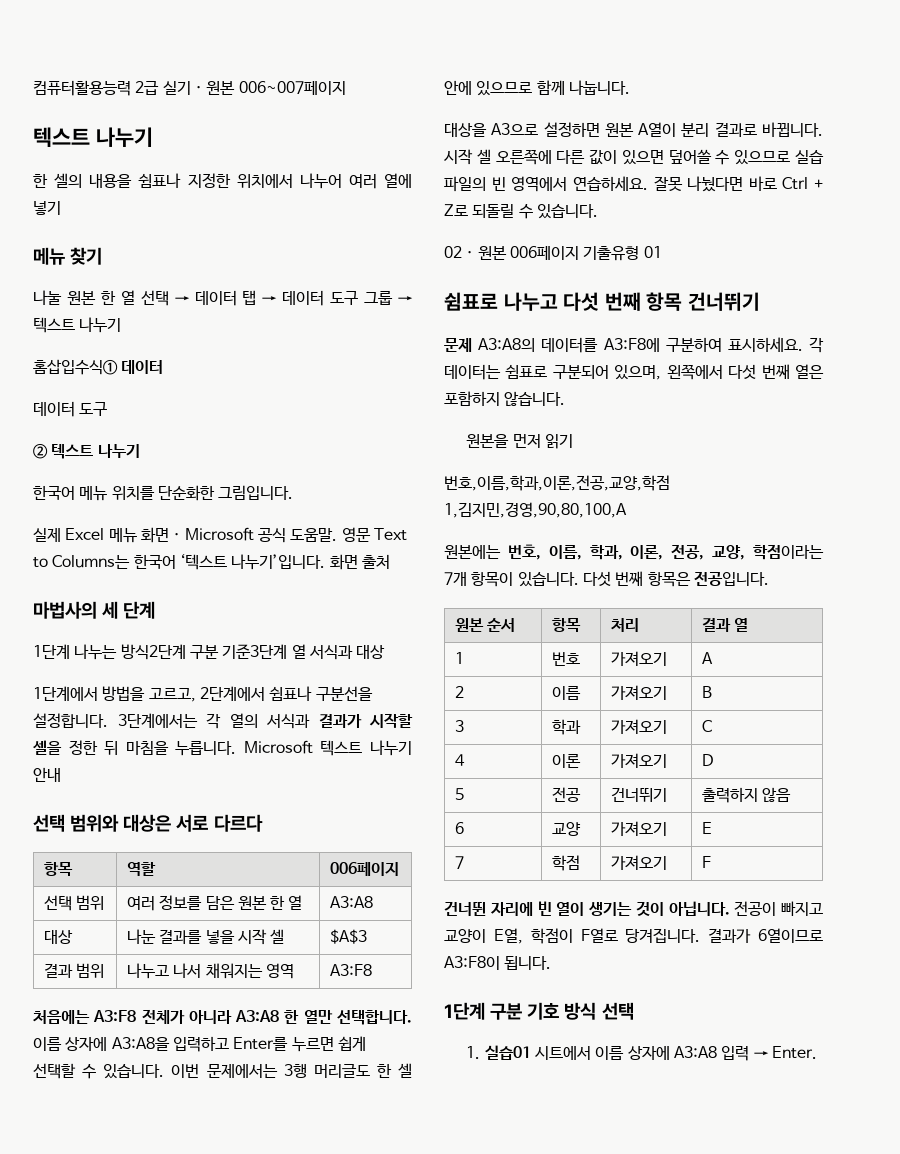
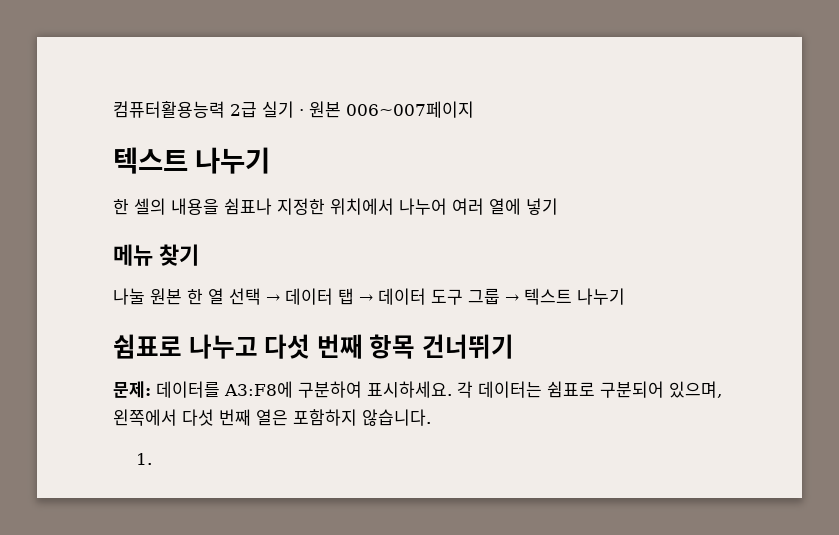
[33,359,164,375] [33,401,108,417] [33,443,140,459] [33,485,294,501] [33,527,407,543] [33,553,390,570] [33,601,156,619] [33,644,386,660] [33,686,373,702] [33,713,413,729] [33,740,412,756] [33,767,61,782] [33,814,263,832] [43,862,73,876] [126,862,156,876] [329,862,399,876] [43,895,105,911] [126,895,303,911] [329,896,373,908] [43,930,73,944] [126,929,285,945] [329,929,367,944] [43,963,105,978] [126,963,294,979] [329,964,372,976] [33,1009,412,1025] [33,1036,366,1052] [33,1063,412,1079] [444,80,630,96] [444,122,823,137] [444,149,824,165] [444,176,823,192] [444,204,598,219] [444,246,662,261] // 홈삽입수식① 데이터 // 데이터 도구 // ② 텍스트 나누기 // 한국어 메뉴 위치를 단순화한 그림입니다. // 실제 Excel 메뉴 화면 · Microsoft 공식 도움말. 영문 Text to Columns는 한국어 ‘텍스트 나누기’입니다. 화면 출처 // 마법사의 세 단계 // 1단계 나누는 방식2단계 구분 기준3단계 열 서식과 대상 // 1단계에서 방법을 고르고, 2단계에서 쉼표나 구분선을 설정합니다. 3단계에서는 각 열의 서식과 결과가 시작할 셀을 정한 뒤 마침을 누릅니다. Microsoft 텍스트 나누기 안내 // 선택 범위와 대상은 서로 다르다 // 항목 | 역할 | 006페이지 // 선택 범위 | 여러 정보를 담은 원본 한 열 | A3:A8 // 대상 | 나눈 결과를 넣을 시작 셀 | $A$3 // 결과 범위 | 나누고 나서 채워지는 영역 | A3:F8 // 처음에는 A3:F8 전체가 아니라 A3:A8 한 열만 선택합니다. 이름 상자에 A3:A8을 입력하고 Enter를 누르면 쉽게 선택할 수 있습니다. 이번 문제에서는 3행 머리글도 한 셀 안에 있으므로 함께 나눕니다. // 대상을 A3으로 설정하면 원본 A열이 분리 결과로 바뀝니다. 시작 셀 오른쪽에 다른 값이 있으면 덮어쓸 수 있으므로 실습 파일의 빈 영역에서 연습하세요. 잘못 나눴다면 바로 Ctrl + Z로 되돌릴 수 있습니다. // 02 · 원본 006페이지 기출유형 01 -> (625, 296) none
[444,338,536,352] 문제 A3:A8의 -> [113,381,151,398] 문제:
[466,434,573,449] [444,475,670,491] [444,502,627,518] [444,544,824,560] [444,571,769,587] [454,618,516,632] [551,618,581,632] [610,618,639,632] [701,618,749,632] [454,652,464,664] [551,652,580,666] [610,651,667,666] [701,652,713,664] [454,686,464,698] [551,686,581,700] [610,685,667,700] [701,686,712,698] [454,720,464,732] [551,719,581,735] [610,719,667,734] [701,720,712,732] [454,754,465,766] [551,754,581,768] [610,753,667,768] [701,754,714,766] [454,788,464,800] [551,787,581,802] [610,787,667,802] [701,787,792,803] [454,822,464,834] [551,822,581,836] [610,821,667,836] [701,822,712,834] [454,856,464,869] [551,855,580,871] [610,855,667,870] [701,856,711,868] [444,901,823,916] [444,928,823,944] [444,956,552,970] [444,1002,634,1020] [466,1045,817,1061] 원본을 먼저 읽기 // 번호,이름,학과,이론,전공,교양,학점 1,김지민,경영,90,80,100,A // 원본에는 번호, 이름, 학과, 이론, 전공, 교양, 학점이라는 7개 항목이 있습니다. 다섯 번째 항목은 전공입니다. // 원본 순서 | 항목 | 처리 | 결과 열 // 1 | 번호 | 가져오기 | A // 2 | 이름 | 가져오기 | B // 3 | 학과 | 가져오기 | C // 4 | 이론 | 가져오기 | D // 5 | 전공 | 건너뛰기 | 출력하지 않음 // 6 | 교양 | 가져오기 | E // 7 | 학점 | 가져오기 | F // 건너뛴 자리에 빈 열이 생기는 것이 아닙니다. 전공이 빠지고 교양이 E열, 학점이 F열로 당겨집니다. 결과가 6열이므로 A3:F8이 됩니다. // 1단계 구분 기호 방식 선택 // 1. 실습01 시트에서 이름 상자에 A3:A8 입력 → Enter. -> [135,453,152,465] 1.

